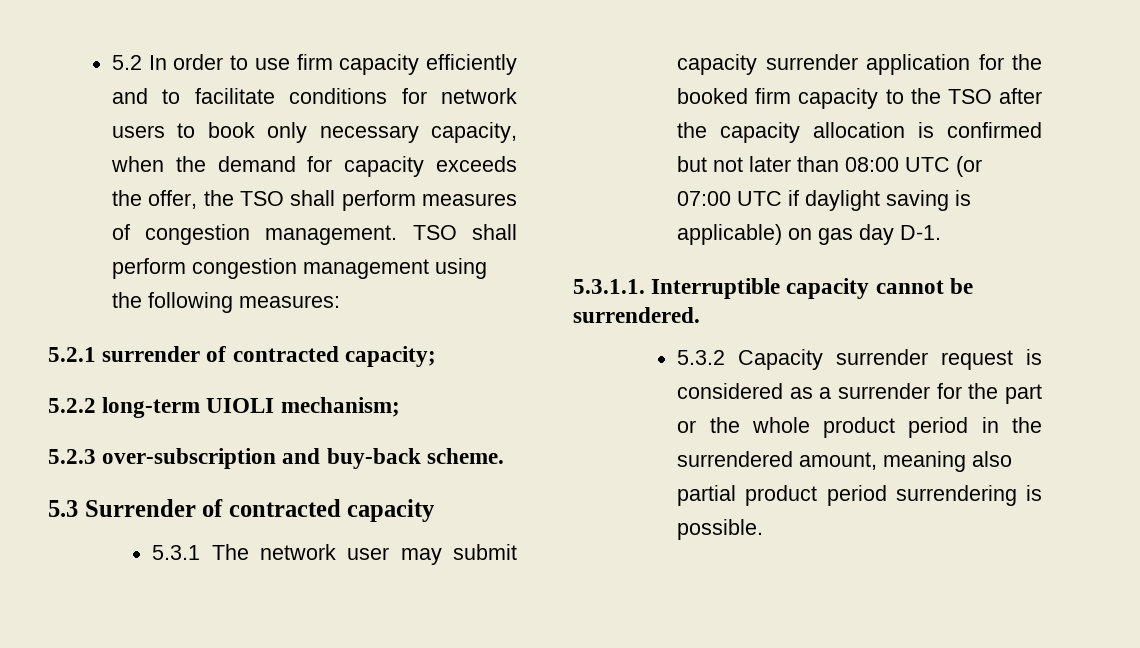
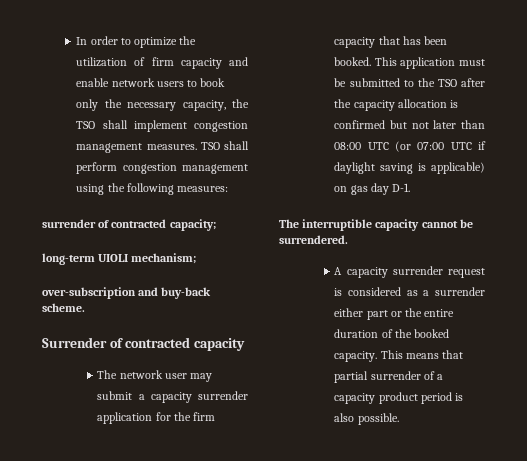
[111,55,142,70] 5.2 -> (76, 41) none
[254,54,517,75] [111,88,427,104] use firm capacity efficiently and to facilitate conditions for -> [134,36,197,48] [76,57,248,69] [76,78,110,87] optimize the utilization of firm capacity and enable
(308, 132) none -> [104,99,122,108] the
[110,156,517,177] [111,190,517,211] [111,224,398,245] when the demand for capacity exceeds the offer, the TSO shall perform measures of congestion management. -> [232,99,249,108] [76,120,248,132] [76,143,197,153] the TSO shall implement congestion management measures.
[48,347,96,362] 5.2.1 -> (229, 189) none
[48,398,96,413] 5.2.2 -> (216, 225) none
[48,449,96,464] 5.2.3 -> (197, 258) none
[48,500,78,517] 5.3 -> (85, 307) none
[152,545,201,560] 5.3.1 -> (245, 344) none
(517, 552) none -> [138,394,145,400] a
[677,88,879,109] booked firm capacity -> [193,412,216,421] [334,36,448,48] [334,57,485,69] [334,78,400,87] firm capacity that has been booked. This application must be submitted
[573,278,781,299] 5.3.1.1. Interruptible -> [279,219,373,231] The interruptible
[677,349,824,370] 5.3.2 Capacity -> [334,267,388,278] A capacity
[936,383,999,399] for the -> [334,308,364,317] either
[751,417,1042,438] [677,451,1013,472] [677,485,1042,506] whole product period in the surrendered amount, meaning also partial product period surrendering is -> [424,309,455,317] [334,329,450,338] [334,350,464,362] [334,371,444,383] [334,392,464,404] [334,413,355,422] entire duration of the booked capacity. This means that partial surrender of a capacity product period is also

